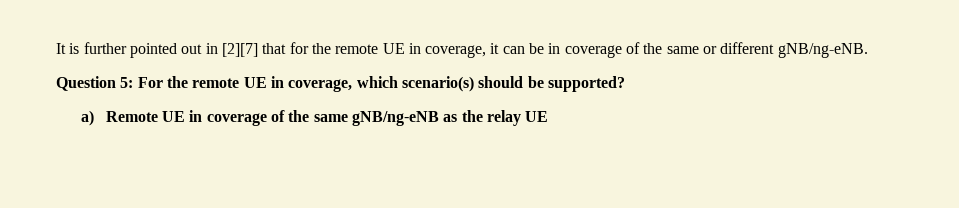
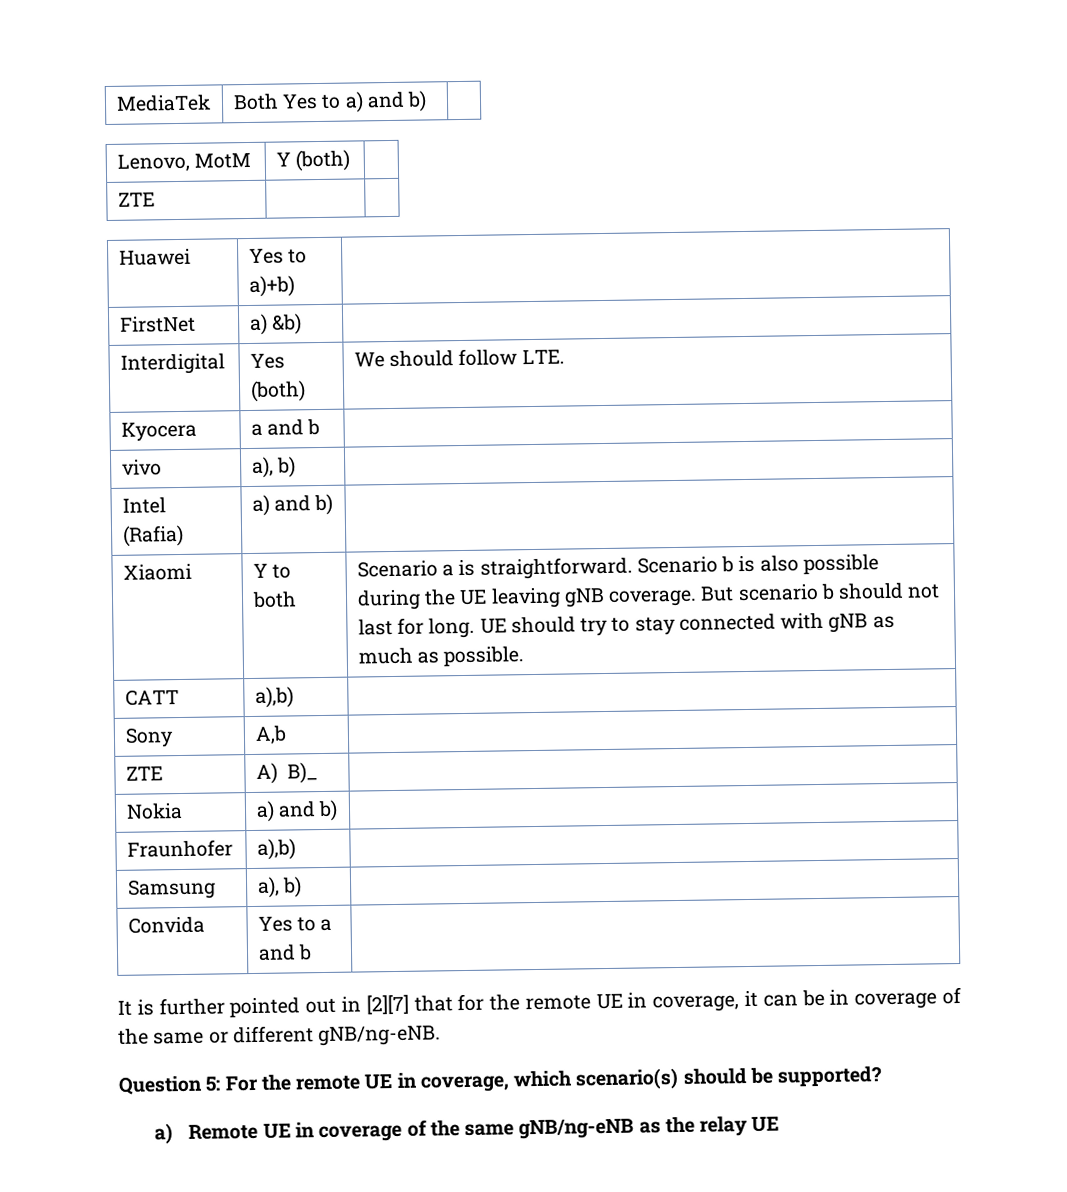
(56, 48) none -> [115,94,211,112] [232,90,428,113] [116,152,252,172] [275,149,351,172] [117,192,155,207] [118,248,191,266] [248,248,308,264] [248,275,295,297] [119,315,196,333] [248,313,303,335] [119,353,225,375] [249,353,285,369] [249,380,306,402] [353,348,565,368] [120,421,197,442] [250,418,321,436] [121,459,162,476] [251,456,297,478] [121,497,166,514] [121,524,184,547] [251,493,334,516] [122,563,192,581] [252,563,292,579] [251,591,297,608] [356,554,879,580] [356,582,941,611] [357,612,895,639] [357,646,525,667] [124,689,179,706] [254,686,294,708] [124,727,174,748] [254,725,287,744] [125,766,163,781] [255,762,318,784] [125,802,183,820] [255,799,339,822] [126,839,233,858] [256,838,296,860] [126,878,216,900] [256,876,303,898] [127,916,205,934] [257,916,333,932] [257,944,313,961] MediaTek | Both Yes to a) and b) | // Lenovo, MotM | Y (both) | // ZTE | | // Huawei | Yes to a)+b) | // FirstNet | a) &b) | // Interdigital | Yes (both) | We should follow LTE. // Kyocera | a and b | // vivo | a), b) | // Intel (Rafia) | a) and b) | // Xiaomi | Y to both | Scenario a is straightforward. Scenario b is also possible during the UE leaving gNB coverage. But scenario b should not last for long. UE should try to stay connected with gNB as much as possible. // CATT | a),b) | // Sony | A,b | // ZTE | A) B)_ | // Nokia | a) and b) | // Fraunhofer | a),b) | // Samsung | a), b) | // Convida | Yes to a and b | //

